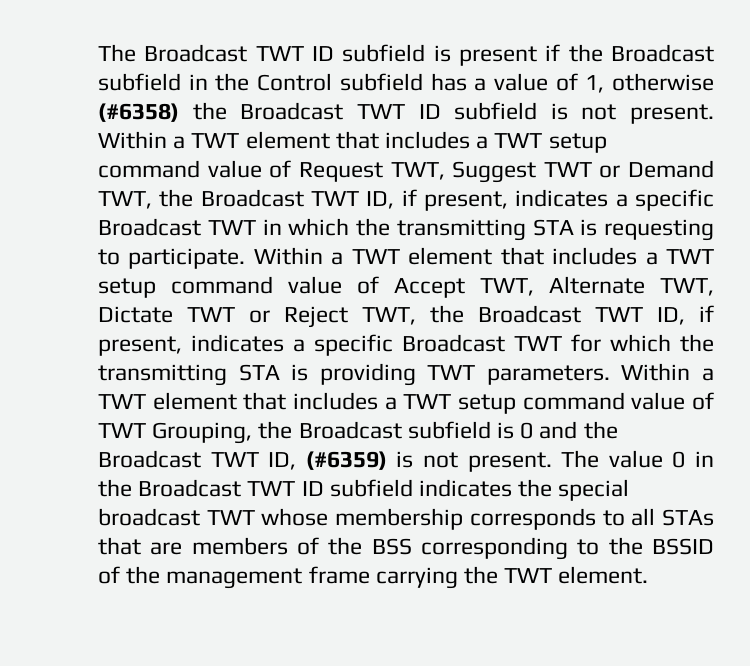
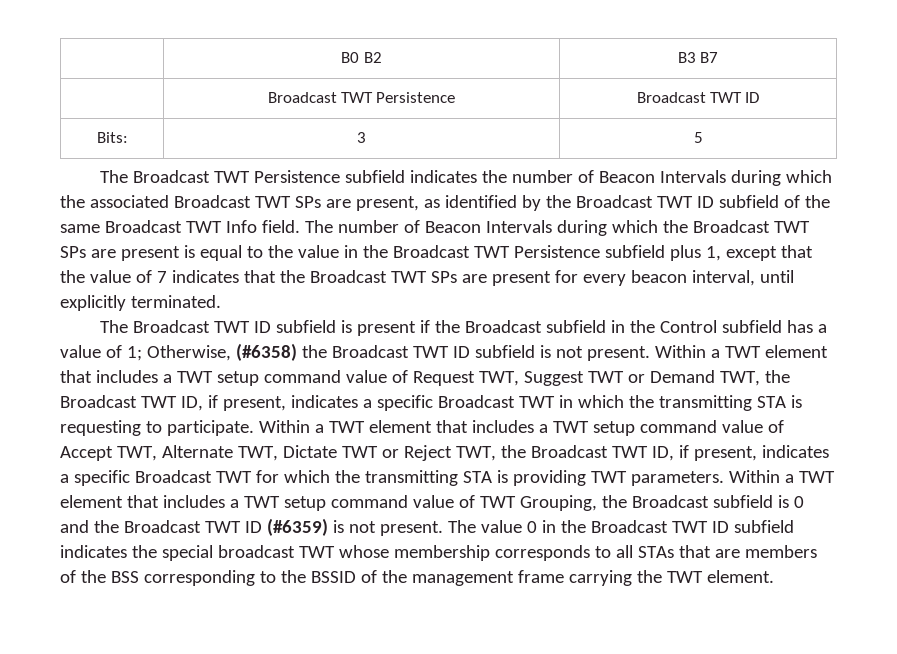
(98, 53) none -> [341,52,382,63] [677,52,719,63] [267,92,456,103] [636,92,760,103] [96,132,128,143] [357,132,366,143] [693,132,703,143] [99,170,832,186] [60,195,830,211] [60,220,810,236] [60,245,813,261] [60,270,794,286] [60,295,221,311] | B0 B2 | B3 B7 // | Broadcast TWT Persistence | Broadcast TWT ID // Bits: | 3 | 5 // The Broadcast TWT Persistence subfield indicates the number of Beacon Intervals during which the associated Broadcast TWT SPs are present, as identified by the Broadcast TWT ID subfield of the same Broadcast TWT Info field. The number of Beacon Intervals during which the Broadcast TWT SPs are present is equal to the value in the Broadcast TWT Persistence subfield plus 1, except that the value of 7 indicates that the Broadcast TWT SPs are present for every beacon interval, until explicitly terminated. //
[585,73,714,93] 1, otherwise -> [126,345,231,361] 1; Otherwise,
[268,452,297,470] ID, -> [244,521,262,533] ID

